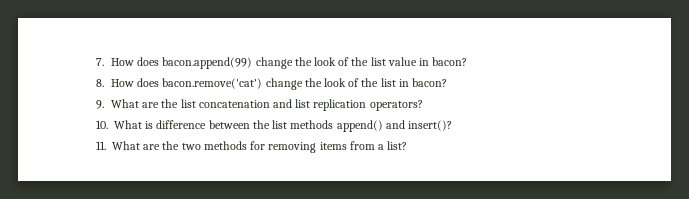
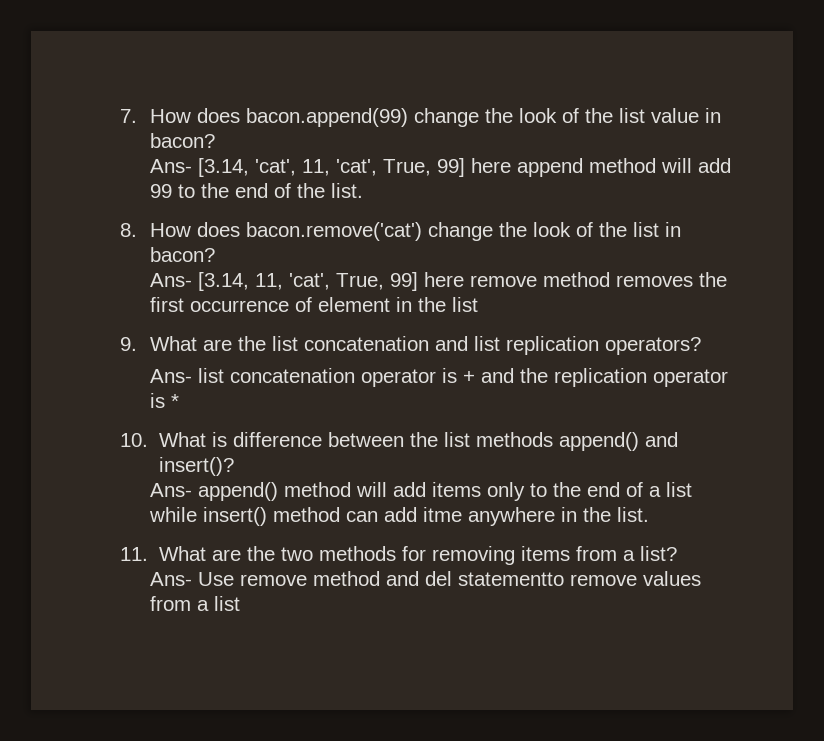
(468, 61) none -> [149,158,731,177] [149,183,363,198] // Ans- [3.14, 'cat', 11, 'cat', True, 99] here append method will add 99 to the end of the list.
(448, 82) none -> [149,272,727,291] [149,297,478,312] // Ans- [3.14, 11, 'cat', True, 99] here remove method removes the first occurrence of element in the list
(423, 105) none -> [149,368,728,387] [149,393,179,408] // Ans- list concatenation operator is + and the replication operator is *
(453, 125) none -> [149,482,692,501] [148,507,649,526] // Ans- append() method will add items only to the end of a list while insert() method can add itme anywhere in the list.
(408, 145) none -> [149,571,701,586] [149,596,240,611] // Ans- Use remove method and del statementto remove values from a list

